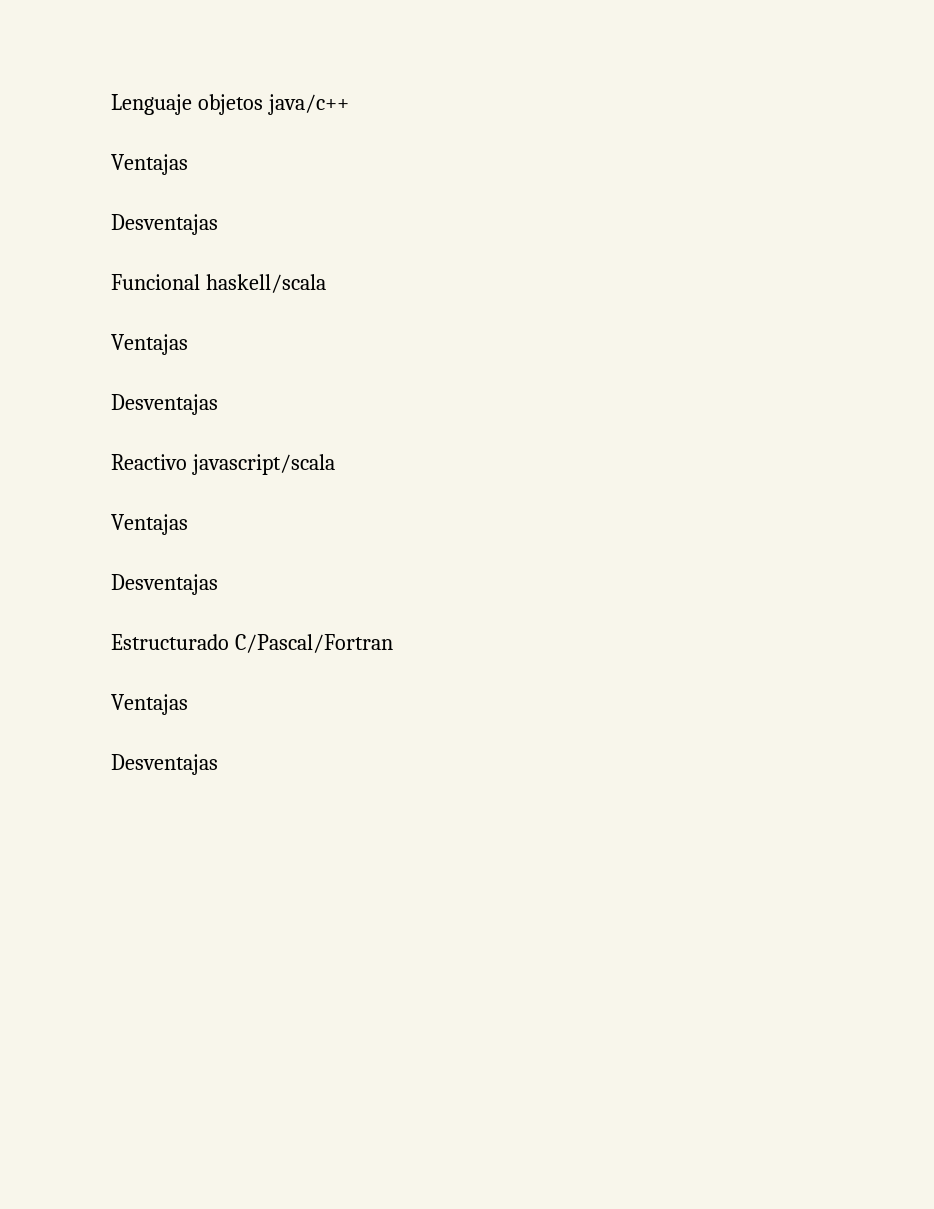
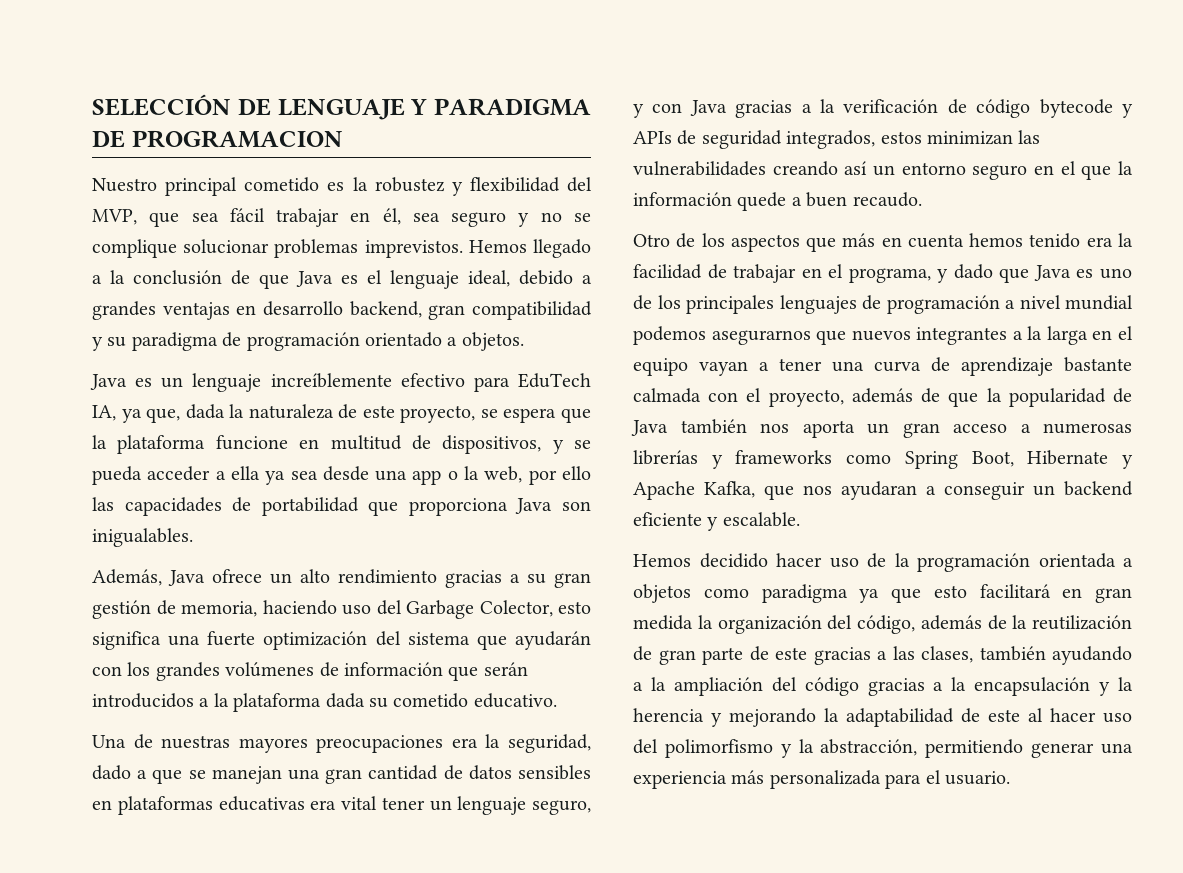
[111,94,349,115] [111,154,188,175] [111,214,218,235] [111,274,326,293] [111,334,188,355] [111,394,218,415] [111,454,335,475] [111,514,188,535] [111,574,218,595] [111,634,393,653] [111,694,188,715] [111,754,218,775] Lenguaje objetos java/c++ // Ventajas // Desventajas // Funcional haskell/scala // Ventajas // Desventajas // Reactivo javascript/scala // Ventajas // Desventajas // Estructurado C/Pascal/Fortran // Ventajas // Desventajas -> [92,94,591,120] [92,130,343,148] [92,177,592,196] [92,208,591,227] [92,239,591,258] [92,270,592,289] [92,301,592,320] [92,332,524,351] [90,373,591,392] [92,404,592,423] [92,435,591,454] [92,466,592,485] [92,497,591,516] [92,528,193,547] [92,569,591,588] [92,600,591,619] [92,631,592,650] [92,662,528,681] [92,693,557,712] [92,734,591,753] [92,765,591,784] [92,796,591,815] [633,99,1133,118] [633,130,1041,149] [633,161,1133,180] [633,192,922,211] [633,233,1133,252] [633,264,1132,283] [633,295,1133,314] [633,326,1133,345] [633,357,1132,376] [633,388,1132,407] [631,419,1132,438] [633,450,1133,469] [633,481,1133,500] [633,512,800,531] [633,553,1133,572] [633,584,1132,603] [633,615,1132,634] [633,646,1132,665] [633,677,1133,696] [633,708,1132,727] [633,739,1133,758] [633,770,1010,789] SELECCIÓN DE LENGUAJE Y PARADIGMA DE PROGRAMACION // Nuestro principal cometido es la robustez y flexibilidad del MVP, que sea fácil trabajar en él, sea seguro y no se complique solucionar problemas imprevistos. Hemos llegado a la conclusión de que Java es el lenguaje ideal, debido a grandes ventajas en desarrollo backend, gran compatibilidad y su paradigma de programación orientado a objetos. // Java es un lenguaje increíblemente efectivo para EduTech IA, ya que, dada la naturaleza de este proyecto, se espera que la plataforma funcione en multitud de dispositivos, y se pueda acceder a ella ya sea desde una app o la web, por ello las capacidades de portabilidad que proporciona Java son inigualables. // Además, Java ofrece un alto rendimiento gracias a su gran gestión de memoria, haciendo uso del Garbage Colector, esto significa una fuerte optimización del sistema que ayudarán con los grandes volúmenes de información que serán introducidos a la plataforma dada su cometido educativo. // Una de nuestras mayores preocupaciones era la seguridad, dado a que se manejan una gran cantidad de datos sensibles en plataformas educativas era vital tener un lenguaje seguro, y con Java gracias a la verificación de código bytecode y APIs de seguridad integrados, estos minimizan las vulnerabilidades creando así un entorno seguro en el que la información quede a buen recaudo. // Otro de los aspectos que más en cuenta hemos tenido era la facilidad de trabajar en el programa, y dado que Java es uno de los principales lenguajes de programación a nivel mundial podemos asegurarnos que nuevos integrantes a la larga en el equipo vayan a tener una curva de aprendizaje bastante calmada con el proyecto, además de que la popularidad de Java también nos aporta un gran acceso a numerosas librerías y frameworks como Spring Boot, Hibernate y Apache Kafka, que nos ayudaran a conseguir un backend eficiente y escalable. // Hemos decidido hacer uso de la programación orientada a objetos como paradigma ya que esto facilitará en gran medida la organización del código, además de la reutilización de gran parte de este gracias a las clases, también ayudando a la ampliación del código gracias a la encapsulación y la herencia y mejorando la adaptabilidad de este al hacer uso del polimorfismo y la abstracción, permitiendo generar una experiencia más personalizada para el usuario.

